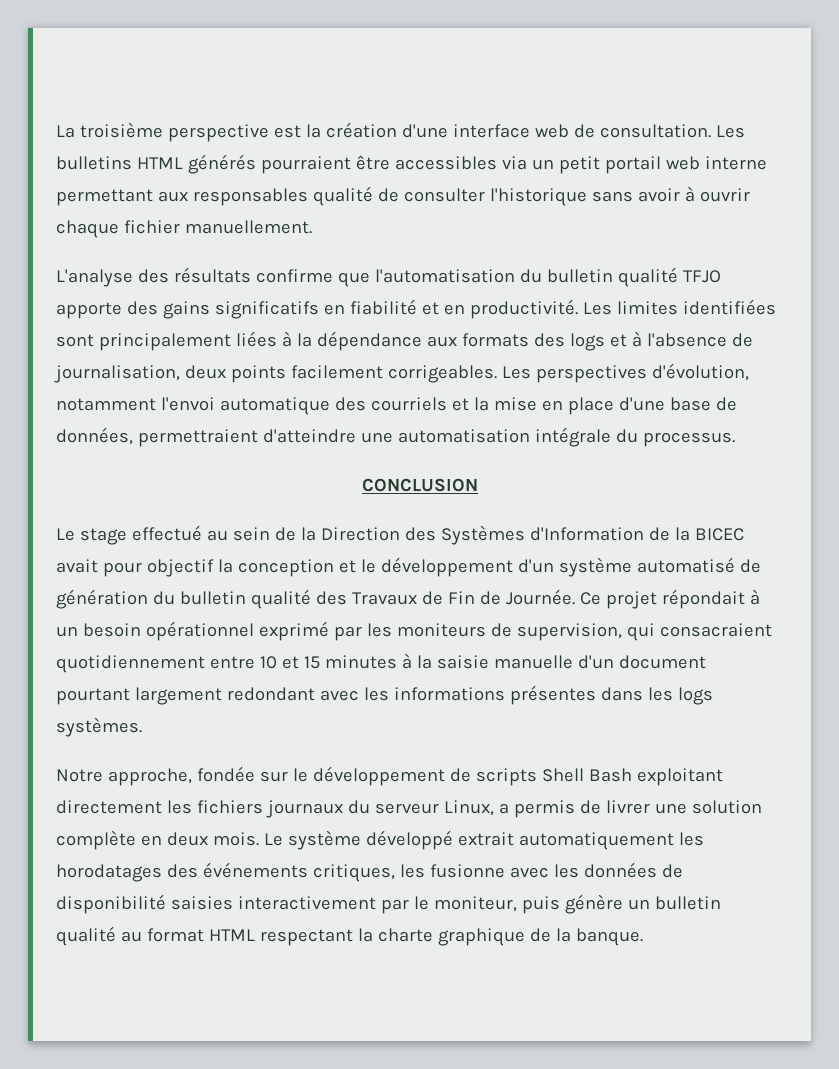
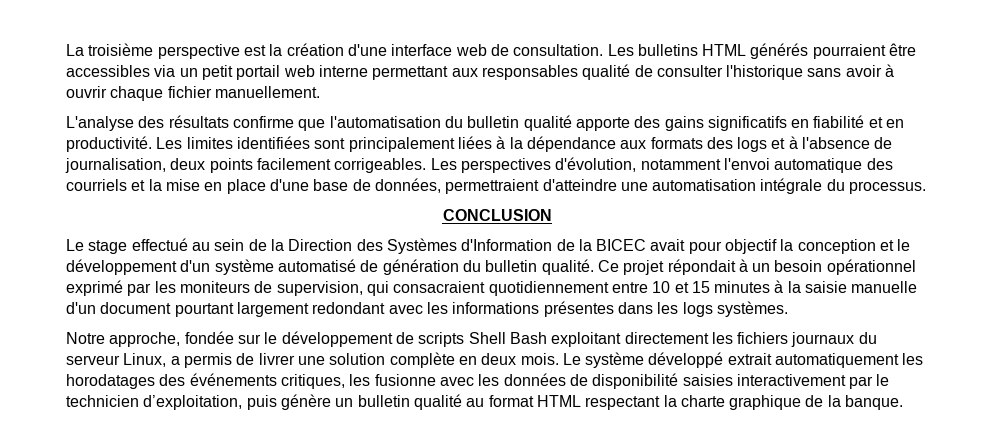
[682,270,721,283] TFJO -> (572, 123) none
[250,589,575,609] qualité des Travaux de Fin de Journée. -> [541,259,594,275] qualité.
[433,896,517,912] moniteur, -> [66,395,243,410] technicien d’exploitation,

